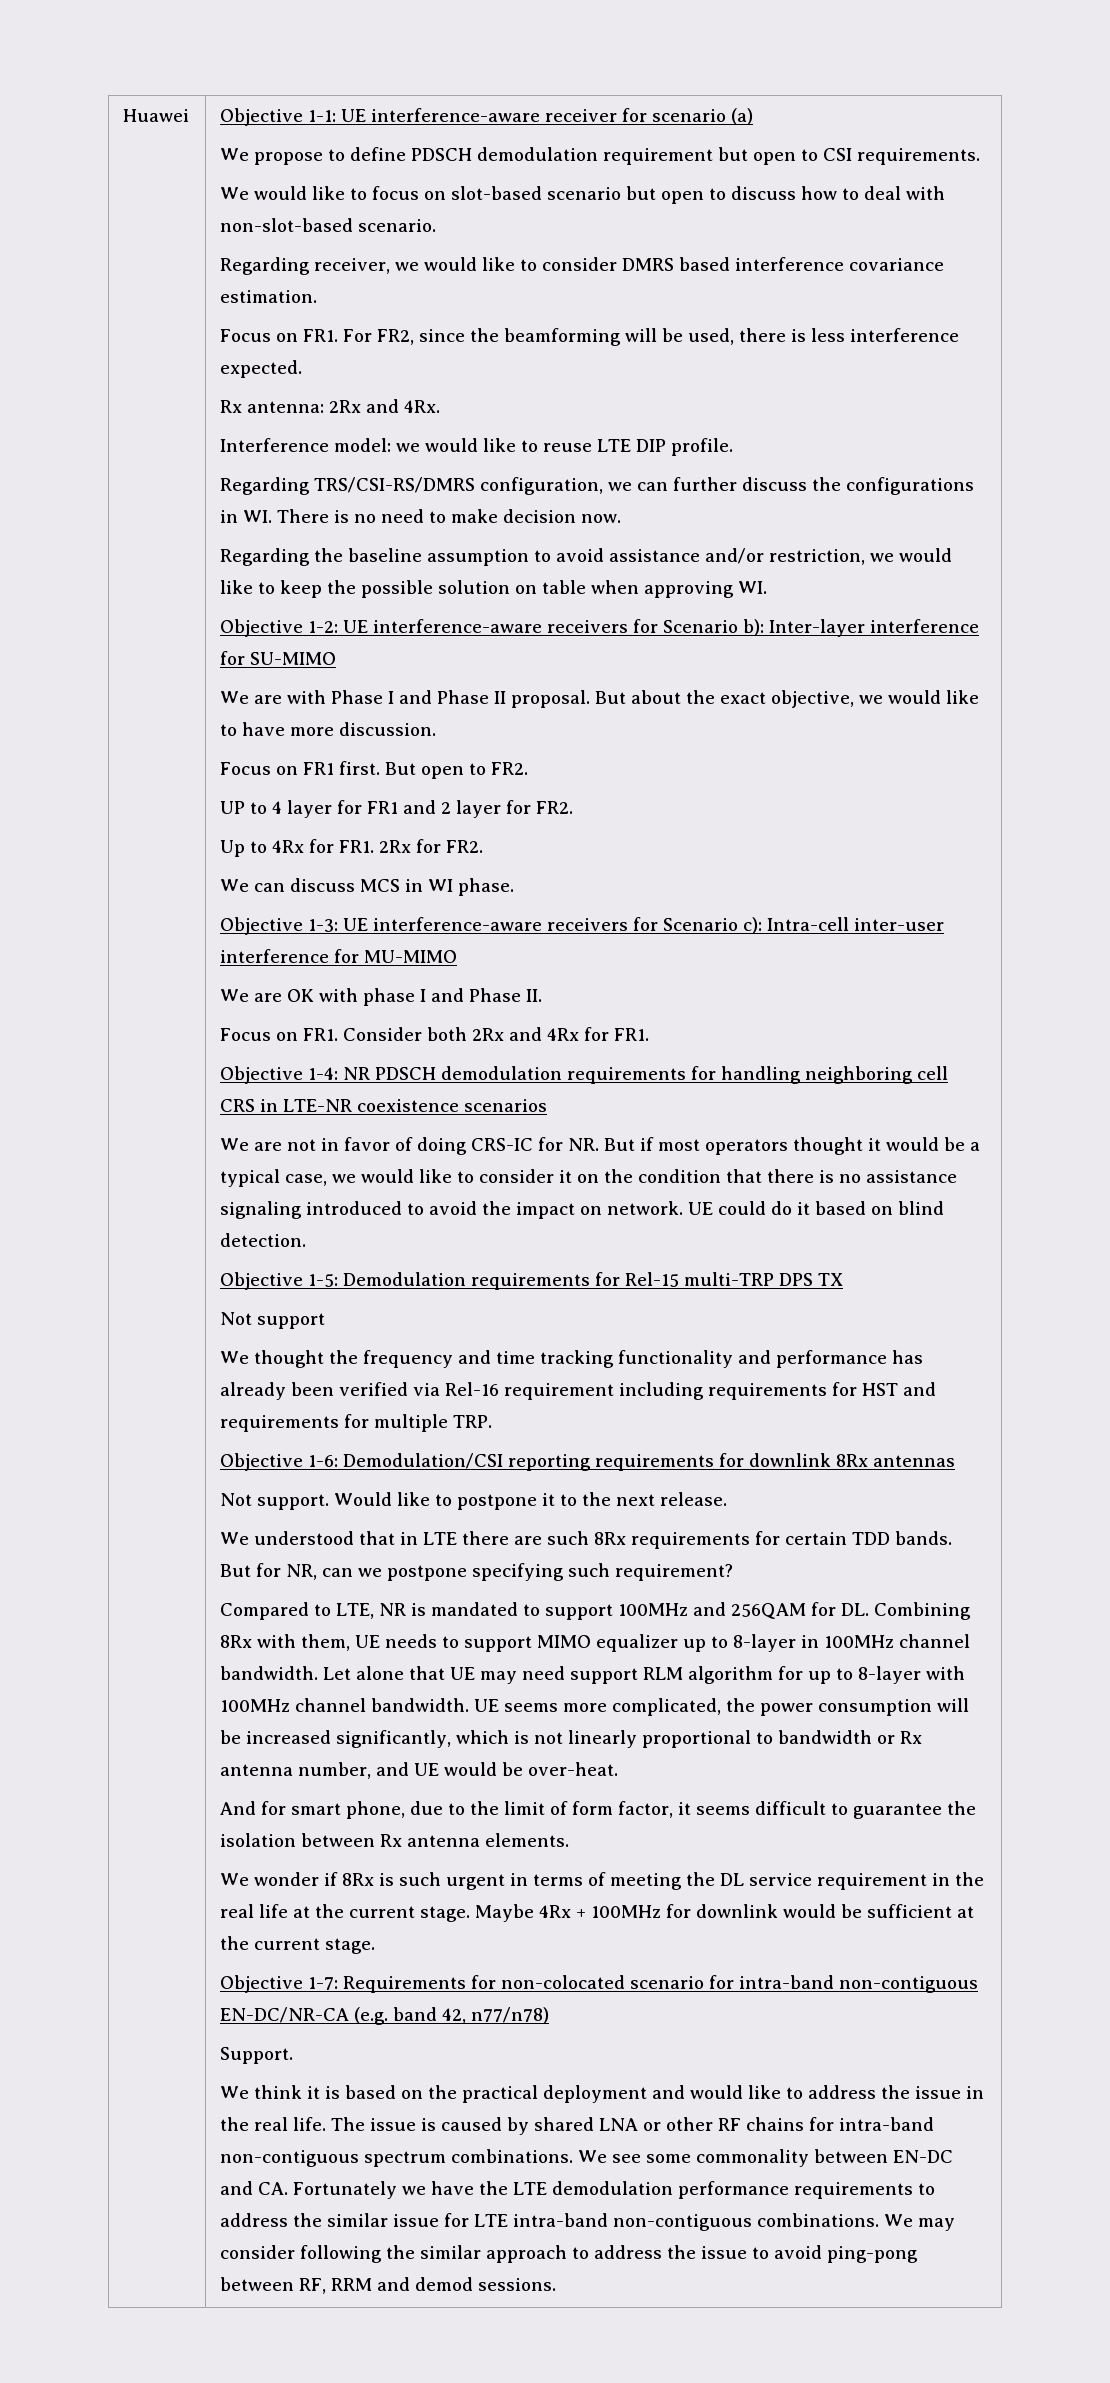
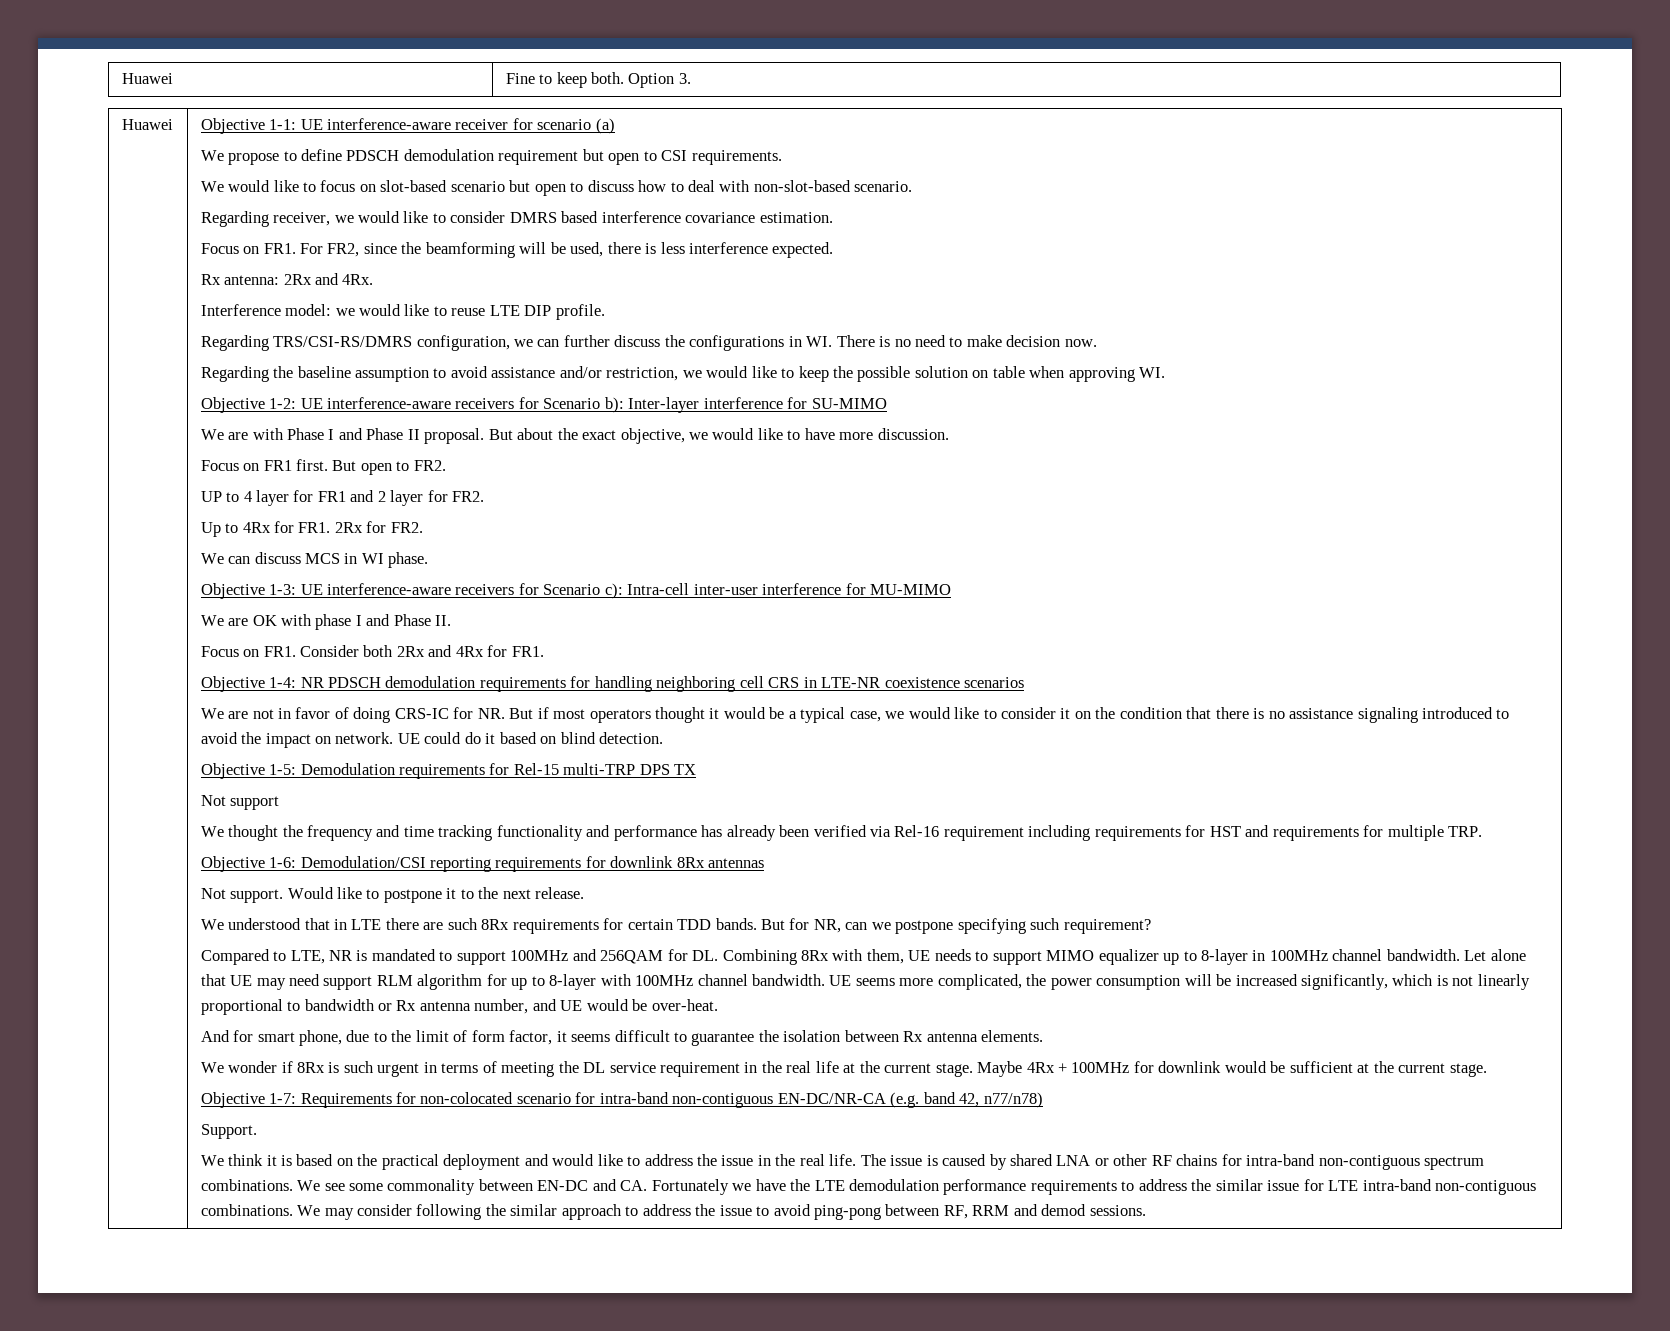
[123,109,190,122] Huawei -> [121,73,173,84] [505,72,691,88] [121,119,173,130] Huawei | Fine to keep both. Option 3. // Huawei

